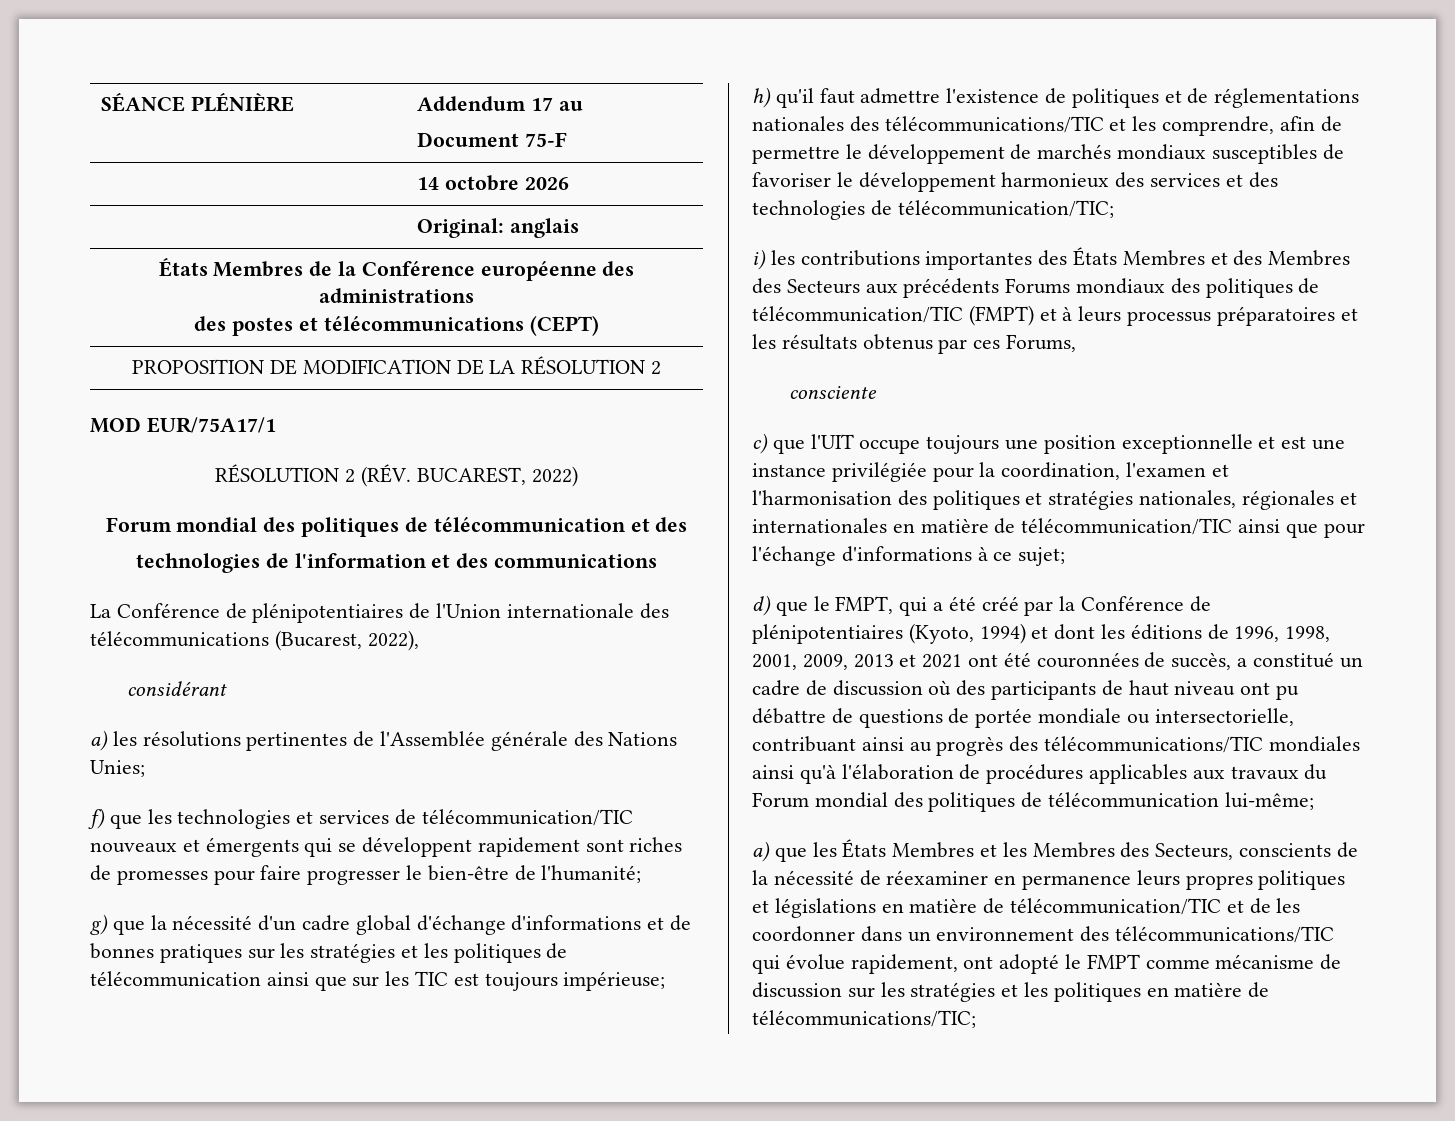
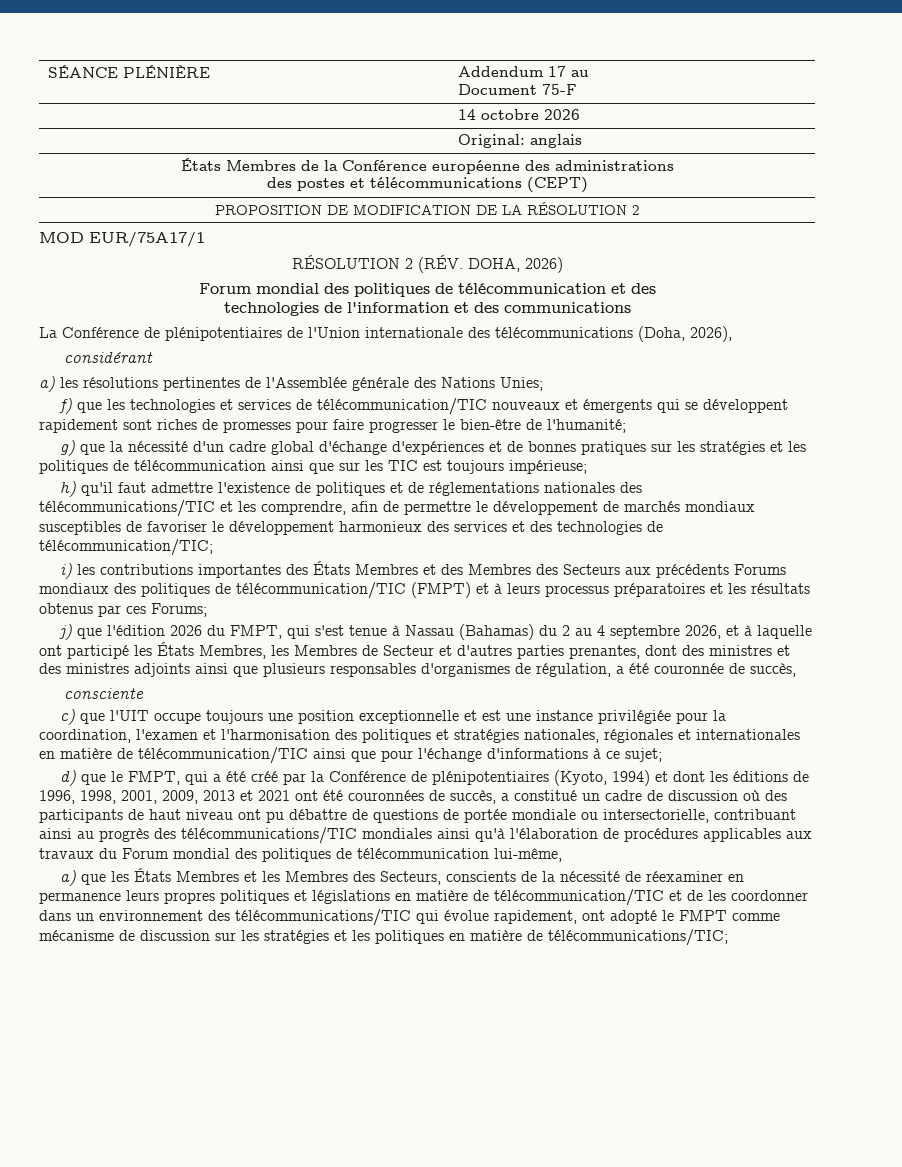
[416,466,578,487] BUCAREST, 2022) -> [467,257,563,273] DOHA, 2026)
[274,630,419,651] (Bucarest, 2022), -> [638,326,732,342] (Doha, 2026),
[511,915,642,931] d'informations -> [392,441,485,455] d'expériences
[1006,334,1077,352] Forums, -> [151,603,207,617] [59,624,813,640] [39,642,790,659] [39,663,796,677] Forums; // j) que l'édition 2026 du FMPT, qui s'est tenue à Nassau (Bahamas) du 2 au 4 septembre 2026, et à laquelle ont participé les États Membres, les Membres de Secteur et d'autres parties prenantes, dont des ministres et des ministres adjoints ainsi que plusieurs responsables d'organismes de régulation, a été couronnée de succès,
[1224,792,1314,810] lui-même; -> [494,848,562,862] lui-même,

